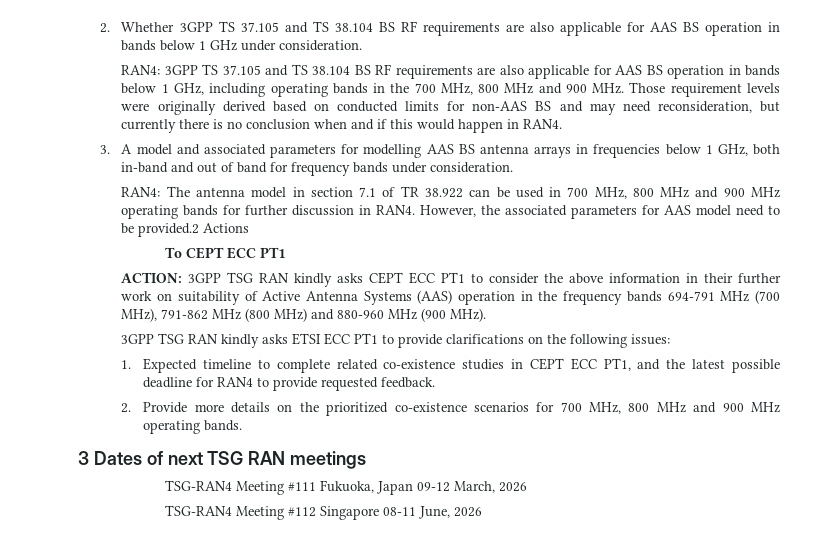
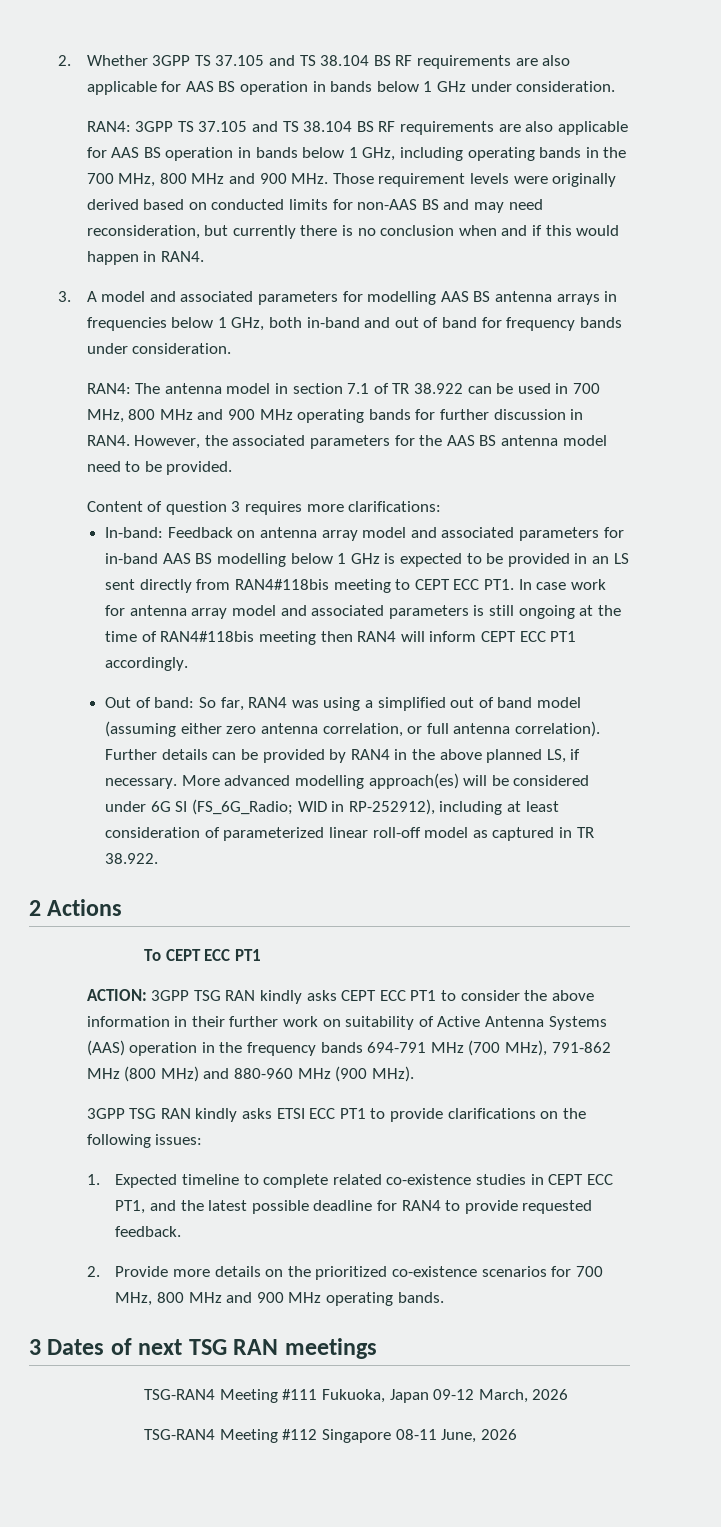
[664,205,781,216] [121,223,200,237] AAS model need to be provided.2 -> [419,435,607,446] [86,461,233,475] [86,501,442,515] [105,527,624,541] [105,553,629,567] [105,579,606,593] [105,605,621,619] [105,631,577,645] [105,657,189,671] [105,697,581,711] [105,721,601,737] [105,749,581,763] [105,773,590,789] [105,799,559,815] [105,827,594,841] [105,853,159,864] [29,900,41,916] the AAS BS antenna model need to be provided. // Content of question 3 requires more clarifications: // In-band: Feedback on antenna array model and associated parameters for in-band AAS BS modelling below 1 GHz is expected to be provided in an LS sent directly from RAN4#118bis meeting to CEPT ECC PT1. In case work for antenna array model and associated parameters is still ongoing at the time of RAN4#118bis meeting then RAN4 will inform CEPT ECC PT1 accordingly. // Out of band: So far, RAN4 was using a simplified out of band model (assuming either zero antenna correlation, or full antenna correlation). Further details can be provided by RAN4 in the above planned LS, if necessary. More advanced modelling approach(es) will be considered under 6G SI (FS_6G_Radio; WID in RP-252912), including at least consideration of parameterized linear roll-off model as captured in TR 38.922. // 2

